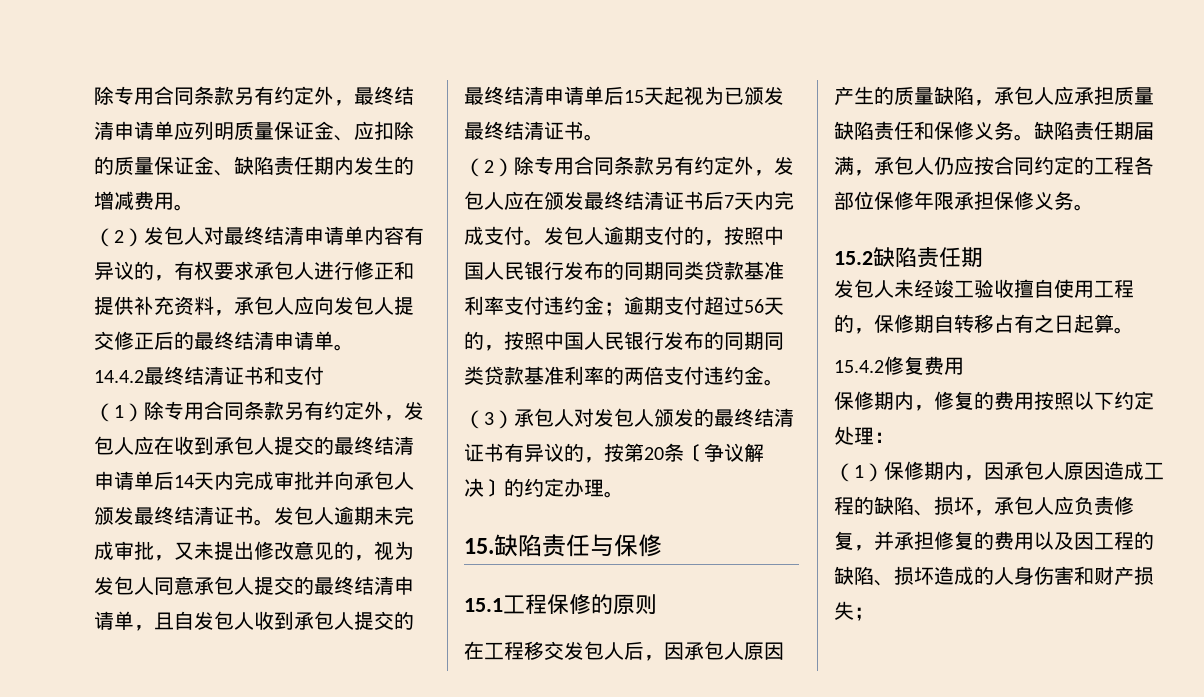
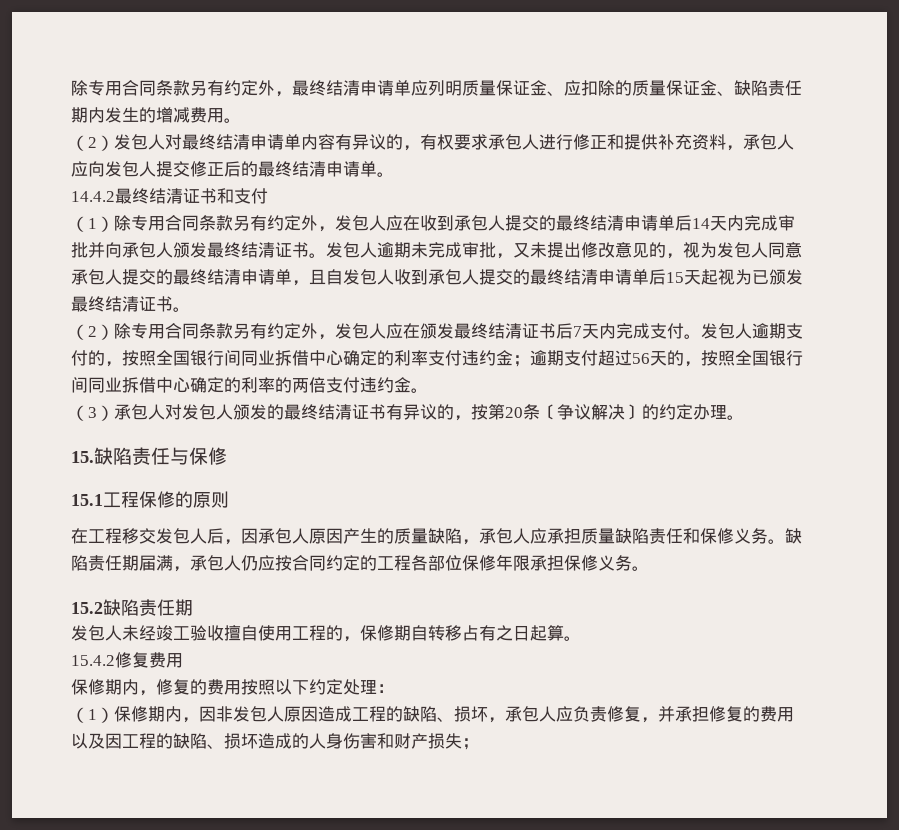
[764,226,784,245] [464,261,784,281] 中国人民银行发布的同期同类贷款基准 -> [156,350,394,366] 全国银行间同业拆借中心确定的
[544,331,784,350] [464,366,564,386] 中国人民银行发布的同期同类贷款基准 -> [735,350,803,366] [71,377,241,393] 全国银行间同业拆借中心确定的
[1004,462,1024,480] 承 -> [216,706,250,722] 非发

